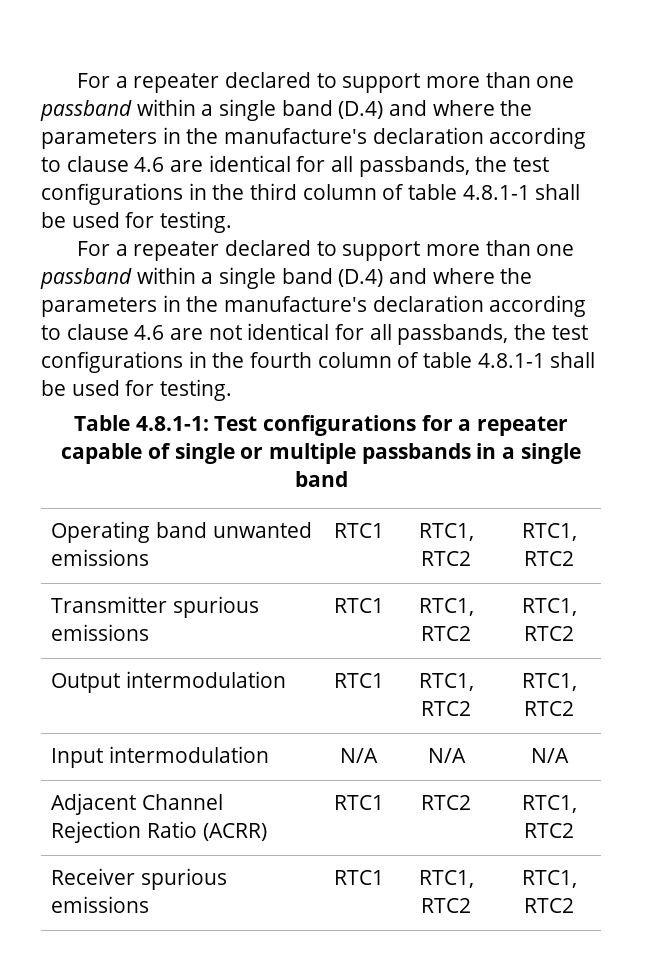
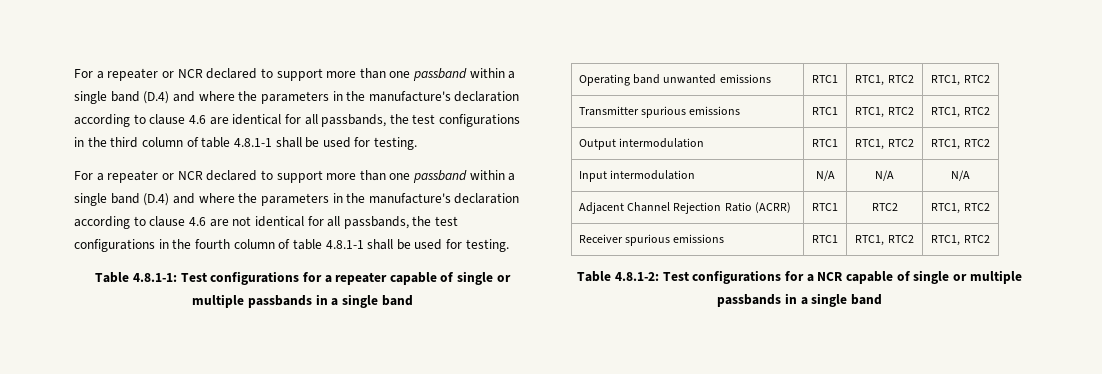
[77,73,220,93] For a repeater -> [74,68,203,81] For a repeater or NCR
(220, 251) none -> [161,171,203,180] or NCR
(574, 905) none -> [577,270,1022,284] [717,293,882,307] // Table 4.8.1-2: Test configurations for a NCR capable of single or multiple passbands in a single band

